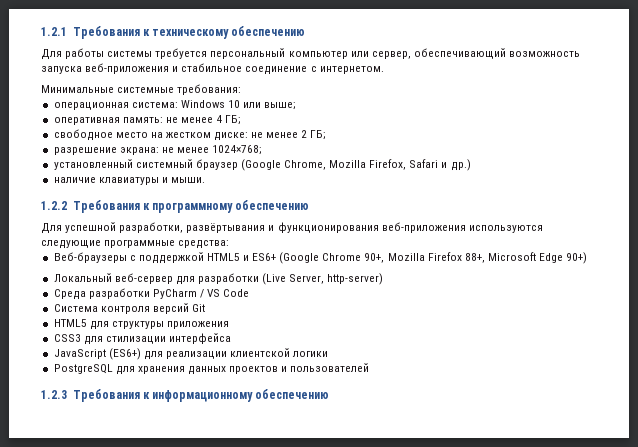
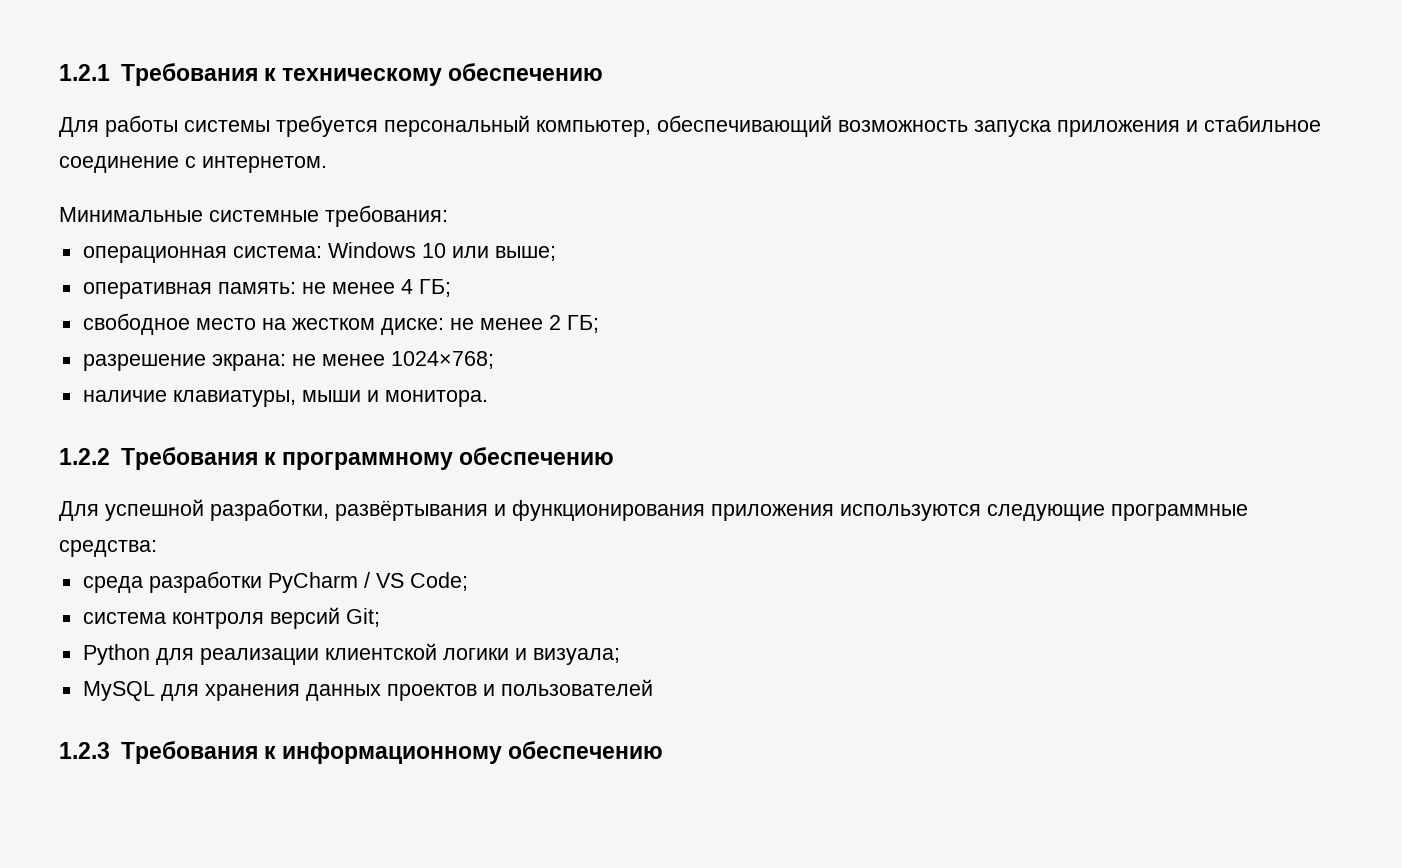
[288,51,411,59] компьютер или сервер, -> [536,120,651,137] компьютер,
[85,63,170,74] веб-приложения -> [1057,120,1180,137] приложения
[53,159,471,171] [53,177,205,185] установленный системный браузер (Google Chrome, Mozilla Firefox, Safari и др.) // наличие клавиатуры и мыши. -> [82,390,488,407] наличие клавиатуры, мыши и монитора.
[381,222,466,233] веб-приложения -> [711,504,834,521] приложения
[53,252,588,264] [53,273,384,285] [53,288,250,300] [53,303,205,314] [53,319,229,330] [53,333,231,345] [53,348,141,360] Веб-браузеры с поддержкой HTML5 и ES6+ (Google Chrome 90+, Mozilla Firefox 88+, Microsoft Edge 90+) // Локальный веб-сервер для разработки (Live Server, http-server) // Среда разработки PyCharm / VS Code // Система контроля версий Git // HTML5 для структуры приложения // CSS3 для стилизации интерфейса // JavaScript (ES6+) -> [82,571,468,593] [82,607,380,629] [82,644,150,665] среда разработки PyCharm / VS Code; // система контроля версий Git; // Python
[53,364,113,374] // PostgreSQL -> [514,648,620,665] [82,681,155,701] и визуала; // MySQL

